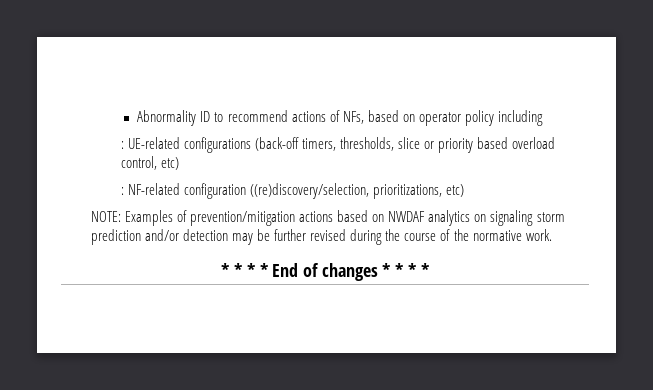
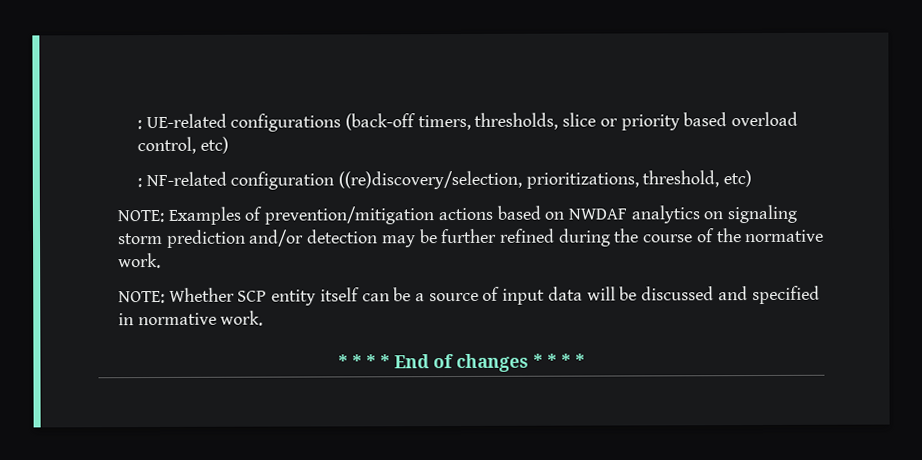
[137,110,543,126] Abnormality ID to recommend actions of NFs, based on operator policy including // -> (136, 125) none
(443, 191) none -> [642,170,720,188] threshold,
[310,229,347,241] revised -> [498,228,555,243] refined
(552, 235) none -> [117,285,820,306] [117,310,264,326] // NOTE: Whether SCP entity itself can be a source of input data will be discussed and specified in normative work.

